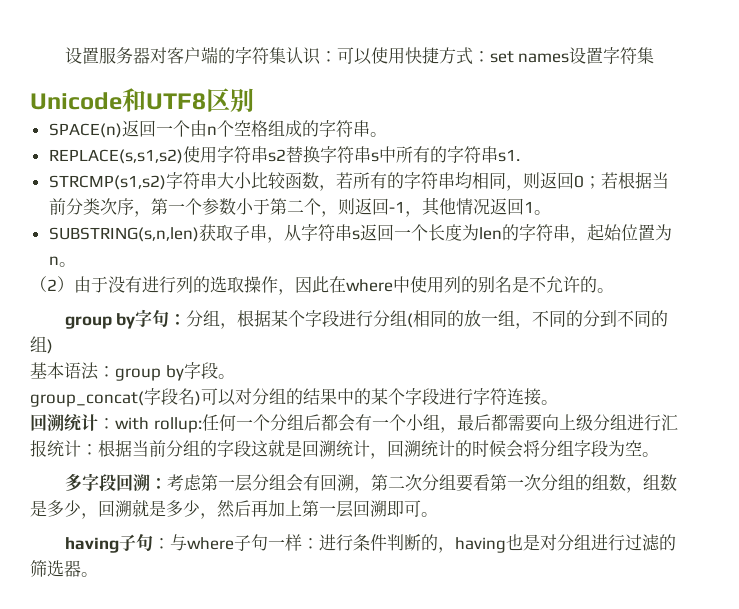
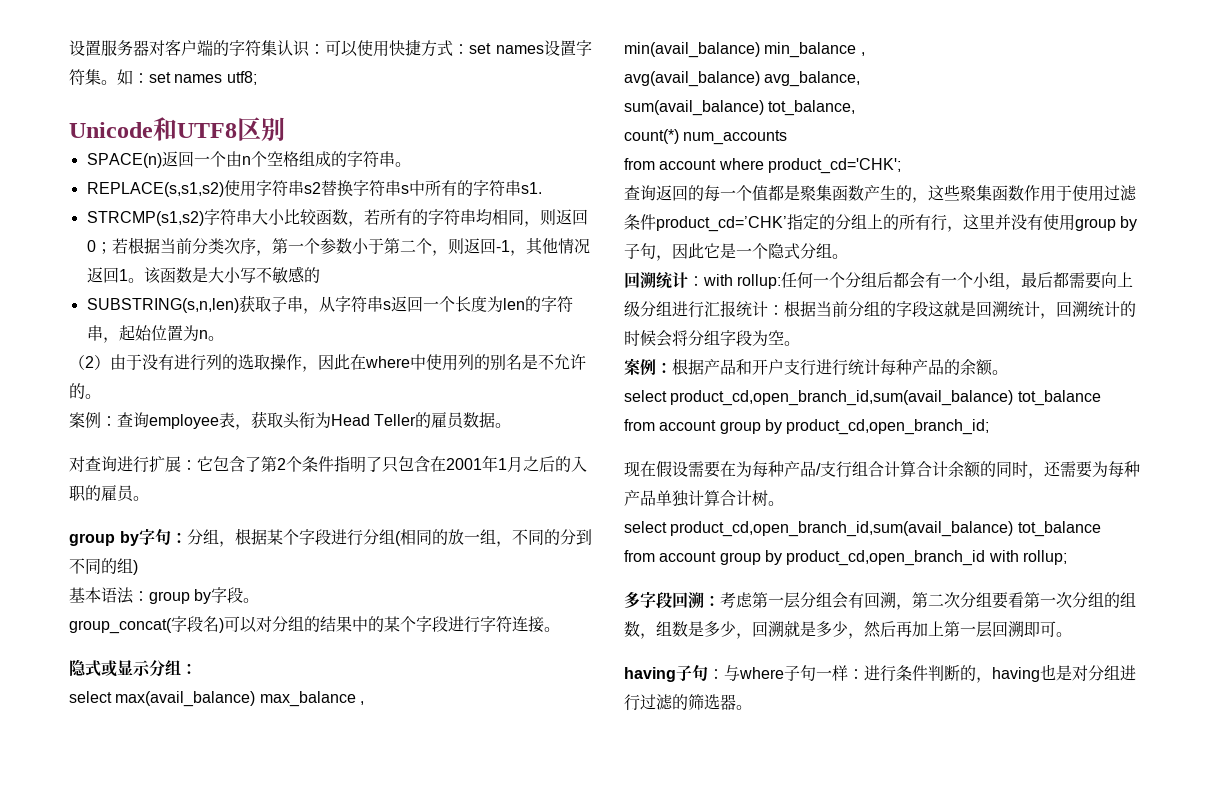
(655, 55) none -> [101,69,257,85] 。如：set names utf8;
(551, 212) none -> [143,266,320,284] 该函数是大小写不敏感的
(614, 290) none -> [69,411,512,430] [69,455,587,473] [69,485,149,502] // 案例：查询employee表，获取头衔为Head Teller的雇员数据。 // 对查询进行扩展：它包含了第2个条件指明了只包含在2001年1月之后的入职的雇员。
(558, 402) none -> [69,659,197,677] [69,691,364,707] [624,42,865,58] [624,71,861,87] [624,100,856,116] [624,129,788,145] [624,158,901,174] [624,185,1137,203] [624,214,1138,232] [624,243,848,261] // 隐式或显示分组： // select max(avail_balance) max_balance , // min(avail_balance) min_balance , // avg(avail_balance) avg_balance, // sum(avail_balance) tot_balance, // count(*) num_accounts // from account where product_cd='CHK'; // 查询返回的每一个值都是聚集函数产生的，这些聚集函数作用于使用过滤条件product_cd=’CHK’指定的分组上的所有行，这里并没有使用group by子句，因此它是一个隐式分组。
(659, 454) none -> [624,358,1008,376] [624,390,1101,406] [624,419,990,435] [624,461,1140,479] [624,490,784,507] [624,521,1101,537] [624,550,1067,566] // 案例：根据产品和开户支行进行统计每种产品的余额。 // select product_cd,open_branch_id,sum(avail_balance) tot_balance // from account group by product_cd,open_branch_id; // 现在假设需要在为每种产品/支行组合计算合计余额的同时，还需要为每种产品单独计算合计树。 // select product_cd,open_branch_id,sum(avail_balance) tot_balance // from account group by product_cd,open_branch_id with rollup;

